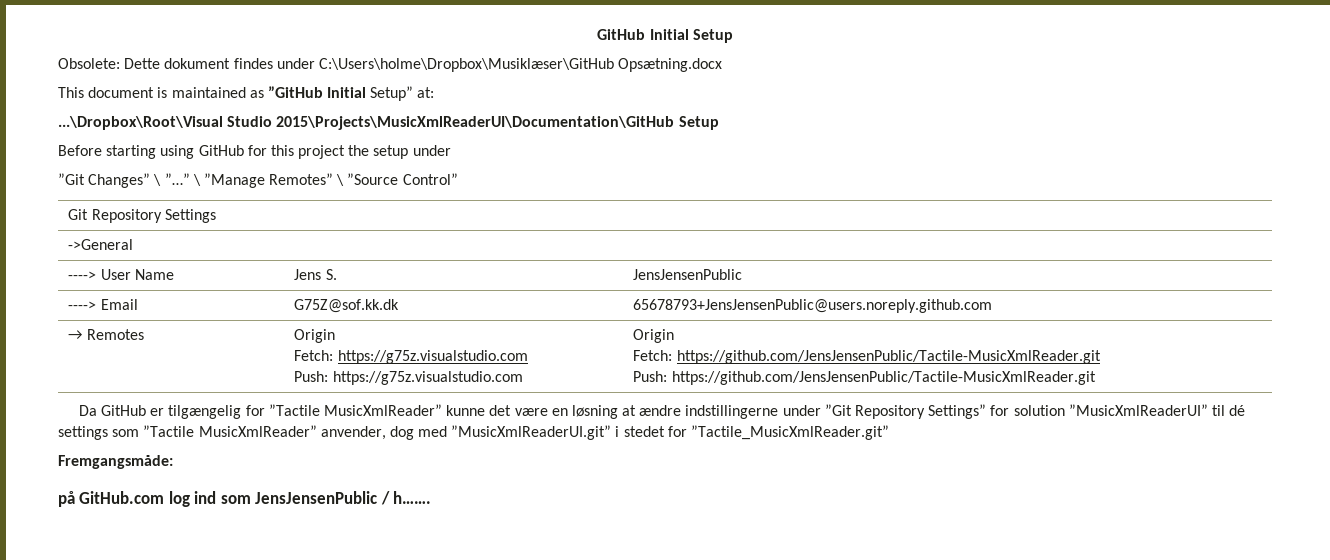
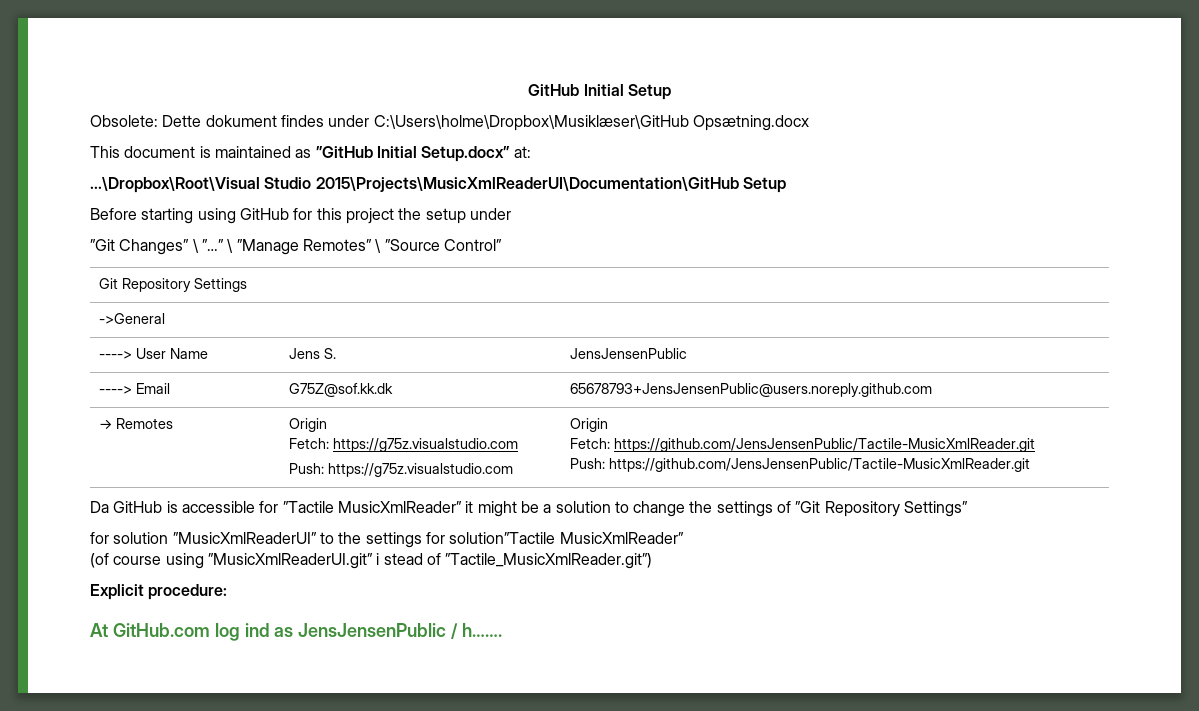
[370,86,414,101] Setup” -> [421,146,511,162] Setup.docx”
[150,405,242,419] er tilgængelig -> [166,501,255,513] is accessible
[446,405,821,419] kunne det være en løsning at ændre indstillingerne under -> [465,501,792,517] it might be a solution to change the settings of
(987, 411) none -> (969, 509) //
[1211,405,1246,416] [58,425,890,440] [58,455,173,469] [58,491,75,507] til dé settings som ”Tactile MusicXmlReader” anvender, dog med ”MusicXmlReaderUI.git” i stedet for ”Tactile_MusicXmlReader.git” // Fremgangsmåde: // på -> [319,532,684,548] [90,553,653,569] [90,584,228,600] [90,623,108,637] to the settings for solution”Tactile MusicXmlReader” // (of course using ”MusicXmlReaderUI.git” i stead of ”Tactile_MusicXmlReader.git”) // Explicit procedure: // At
[220,495,251,504] som -> [274,627,294,637] as

